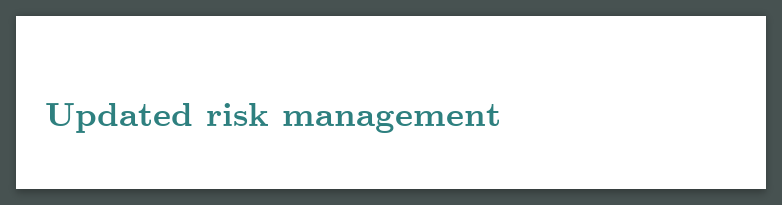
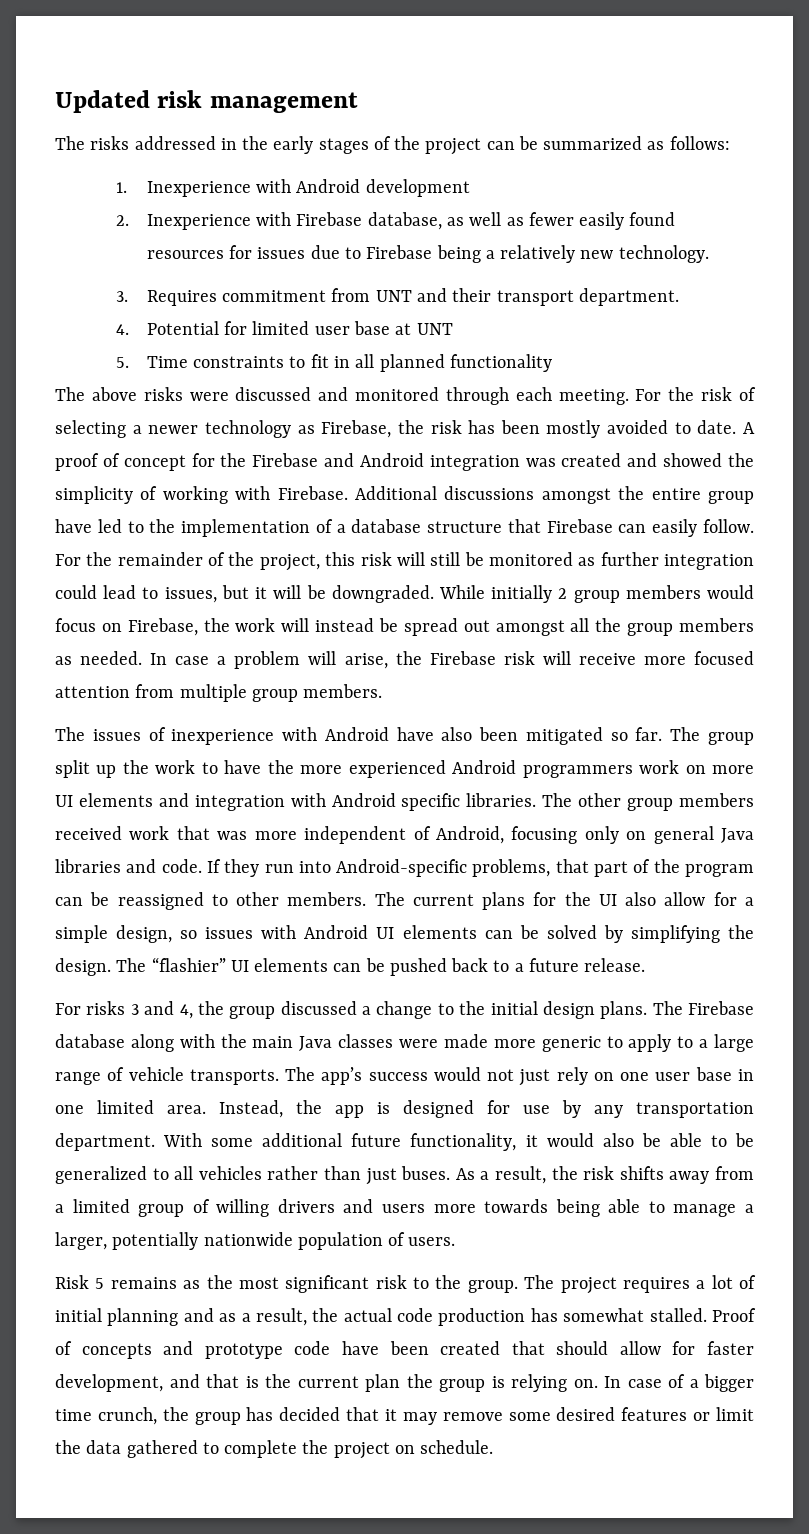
(501, 118) none -> [55,136,730,155] [116,179,470,197] [116,212,676,230] [146,245,709,263] [116,288,679,306] [116,321,453,335] [116,354,552,372] [55,387,756,405] [55,420,755,438] [55,453,754,471] [55,486,754,504] [55,519,755,537] [55,552,754,571] [55,585,754,603] [55,618,754,636] [55,651,754,669] [55,684,383,702] [55,727,754,745] [55,760,754,778] [55,793,754,811] [55,826,754,844] [55,859,754,877] [55,892,754,910] [55,925,755,943] [55,957,646,976] [55,1001,754,1019] [55,1034,755,1052] [55,1067,754,1086] [55,1100,754,1118] [55,1133,755,1151] [55,1166,755,1185] [55,1199,754,1217] [55,1232,456,1250] [55,1275,756,1294] [55,1308,756,1326] [55,1341,754,1359] [55,1374,754,1392] [55,1407,754,1425] [55,1440,494,1459] // The risks addressed in the early stages of the project can be summarized as follows: // 1. Inexperience with Android development // 2. Inexperience with Firebase database, as well as fewer easily found resources for issues due to Firebase being a relatively new technology. // 3. Requires commitment from UNT and their transport department. // 4. Potential for limited user base at UNT // 5. Time constraints to fit in all planned functionality // The above risks were discussed and monitored through each meeting. For the risk of selecting a newer technology as Firebase, the risk has been mostly avoided to date. A proof of concept for the Firebase and Android integration was created and showed the simplicity of working with Firebase. Additional discussions amongst the entire group have led to the implementation of a database structure that Firebase can easily follow. For the remainder of the project, this risk will still be monitored as further integration could lead to issues, but it will be downgraded. While initially 2 group members would focus on Firebase, the work will instead be spread out amongst all the group members as needed. In case a problem will arise, the Firebase risk will receive more focused attention from multiple group members. // The issues of inexperience with Android have also been mitigated so far. The group split up the work to have the more experienced Android programmers work on more UI elements and integration with Android specific libraries. The other group members received work that was more independent of Android, focusing only on general Java libraries and code. If they run into Android-specific problems, that part of the program can be reassigned to other members. The current plans for the UI also allow for a simple design, so issues with Android UI elements can be solved by simplifying the design. The “flashier” UI elements can be pushed back to a future release. // For risks 3 and 4, the group discussed a change to the initial design plans. The Firebase database along with the main Java classes were made more generic to apply to a large range of vehicle transports. The app’s success would not just rely on one user base in one limited area. Instead, the app is designed for use by any transportation department. With some additional future functionality, it would also be able to be generalized to all vehicles rather than just buses. As a result, the risk shifts away from a limited group of willing drivers and users more towards being able to manage a larger, potentially nationwide population of users. // Risk 5 remains as the most significant risk to the group. The project requires a lot of initial planning and as a result, the actual code production has somewhat stalled. Proof of concepts and prototype code have been created that should allow for faster development, and that is the current plan the group is relying on. In case of a bigger time crunch, the group has decided that it may remove some desired features or limit the data gathered to complete the project on schedule.

